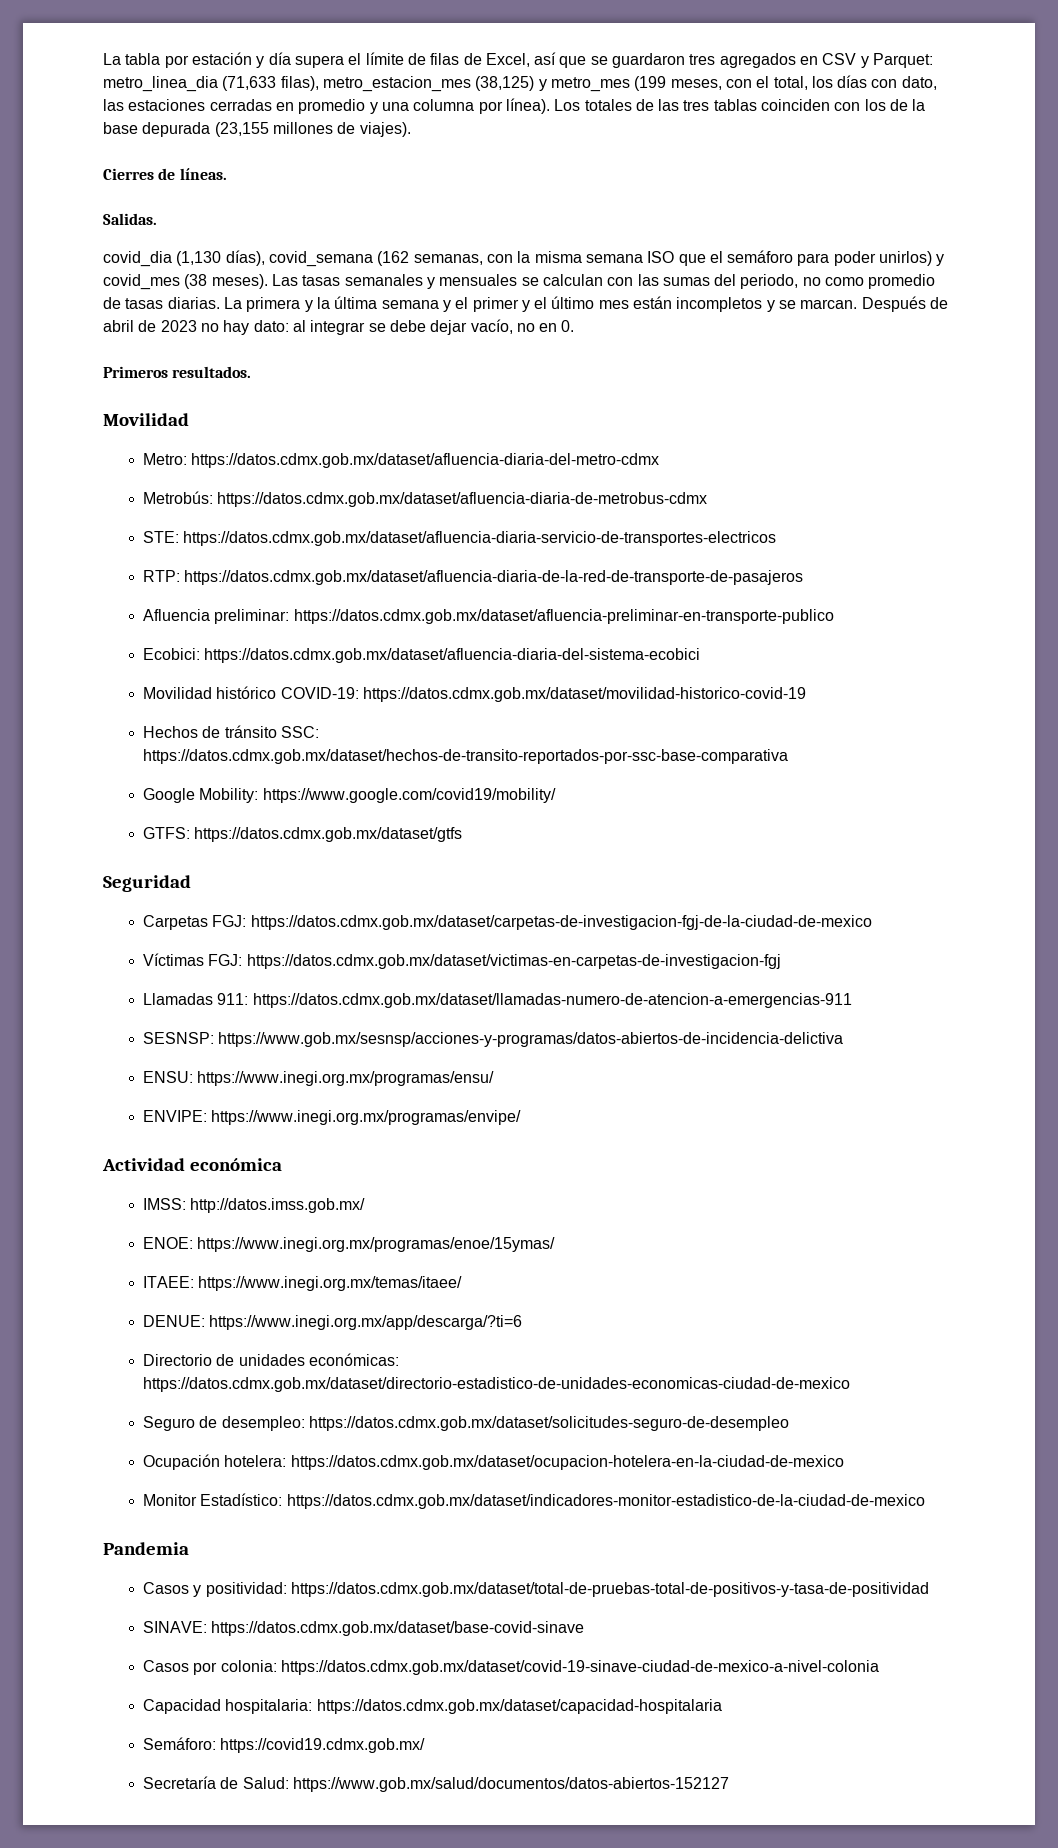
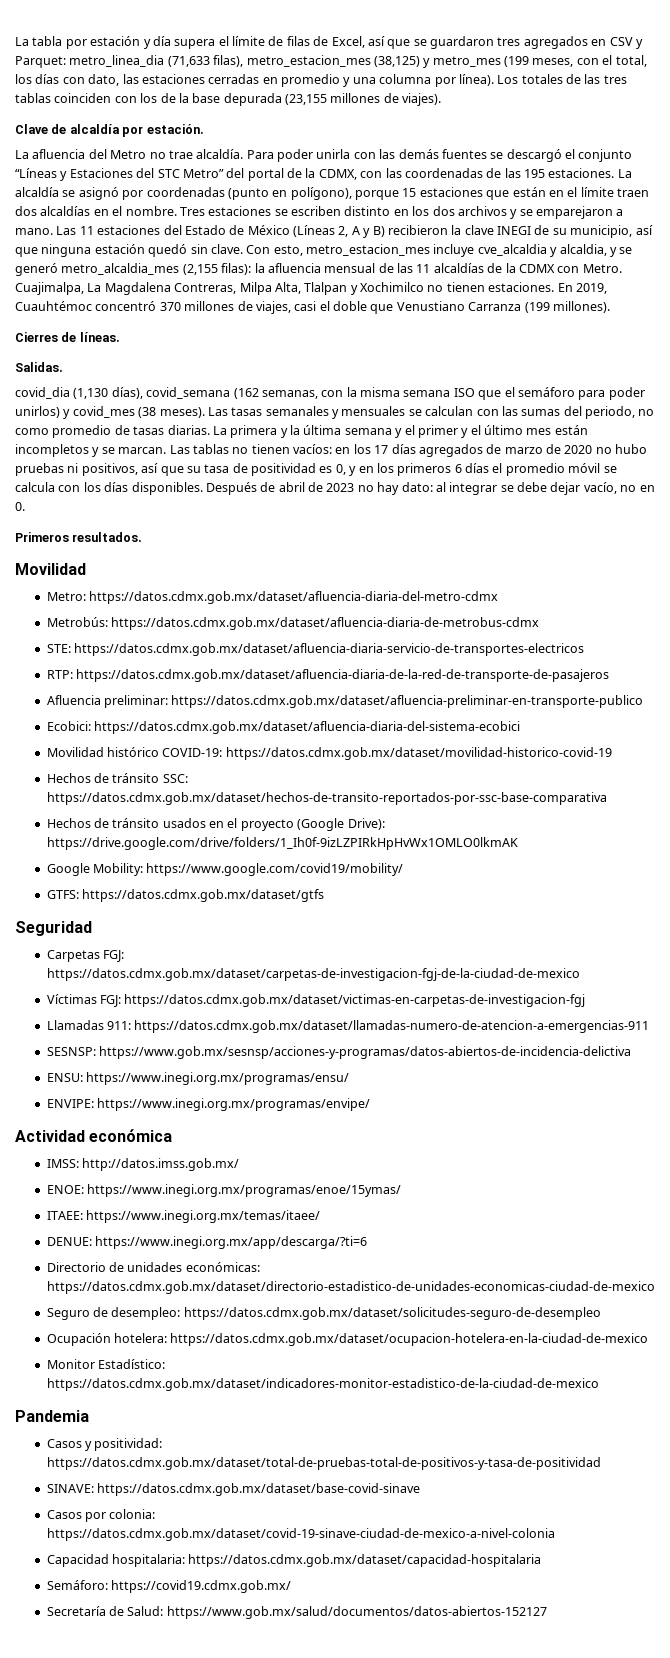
(411, 129) none -> [15,124,204,137] [15,149,633,162] [15,168,632,181] [15,187,649,200] [15,206,624,219] [15,225,653,238] [15,244,633,257] [15,263,622,276] [15,282,607,295] [15,301,610,314] // Clave de alcaldía por estación. // La afluencia del Metro no trae alcaldía. Para poder unirla con las demás fuentes se descargó el conjunto “Líneas y Estaciones del STC Metro” del portal de la CDMX, con las coordenadas de las 195 estaciones. La alcaldía se asignó por coordenadas (punto en polígono), porque 15 estaciones que están en el límite traen dos alcaldías en el nombre. Tres estaciones se escriben distinto en los dos archivos y se emparejaron a mano. Las 11 estaciones del Estado de México (Líneas 2, A y B) recibieron la clave INEGI de su municipio, así que ninguna estación quedó sin clave. Con esto, metro_estacion_mes incluye cve_alcaldia y alcaldia, y se generó metro_alcaldia_mes (2,155 filas): la afluencia mensual de las 11 alcaldías de la CDMX con Metro. Cuajimalpa, La Magdalena Contreras, Milpa Alta, Tlalpan y Xochimilco no tienen estaciones. En 2019, Cuauhtémoc concentró 370 millones de viajes, casi el doble que Venustiano Carranza (199 millones).
(858, 304) none -> [169,444,648,457] [15,463,617,476] [15,482,203,495] Las tablas no tienen vacíos: en los 17 días agregados de marzo de 2020 no hubo pruebas ni positivos, así que su tasa de positividad es 0, y en los primeros 6 días el promedio móvil se calcula con los días disponibles.
(789, 756) none -> [46,818,385,831] [46,837,518,850] // Hechos de tránsito usados en el proyecto (Google Drive): https://drive.google.com/drive/folders/1_Ih0f-9izLZPIRkHpHvWx1OMLO0lkmAK

